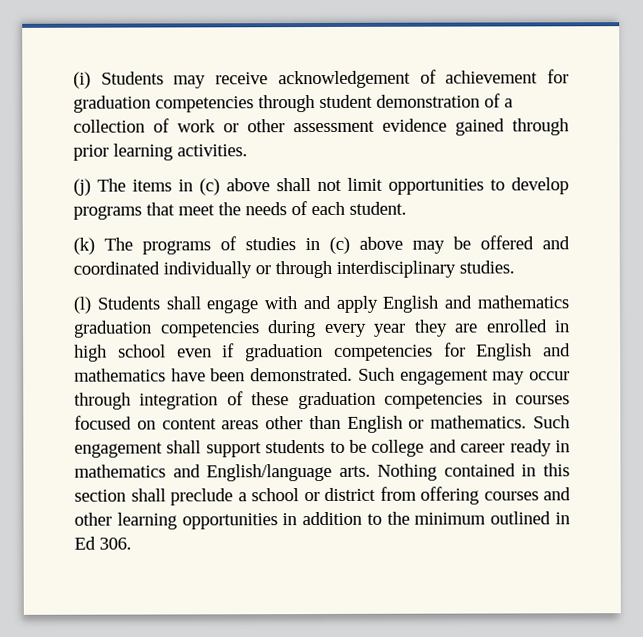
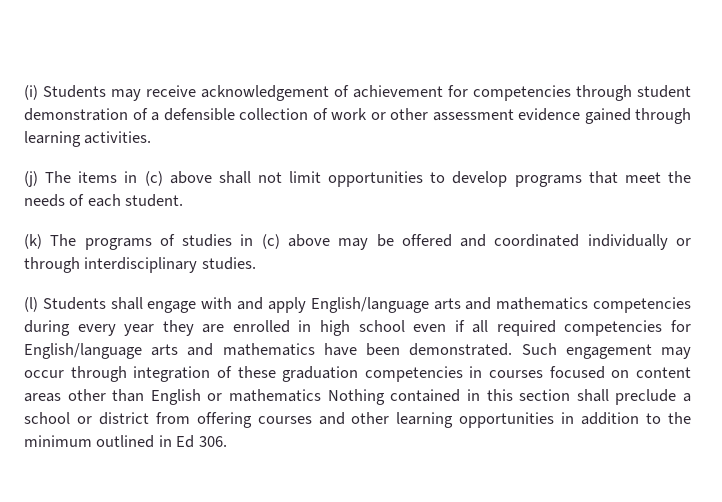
[73,95,151,113] graduation -> (468, 91) none
(513, 103) none -> [163,108,235,121] defensible
[73,144,109,161] prior -> (691, 116) none
[382,295,569,313] [74,320,152,338] English and mathematics graduation -> [310,297,589,313] English/language arts and mathematics
[245,342,533,362] graduation competencies for English -> [472,320,691,336] [24,343,179,359] all required competencies for English/language arts
[430,415,570,429] [74,439,570,458] [74,463,371,482] mathematics. Such engagement shall support students to be college and career ready in mathematics and English/language arts. -> [229,389,322,402] mathematics

